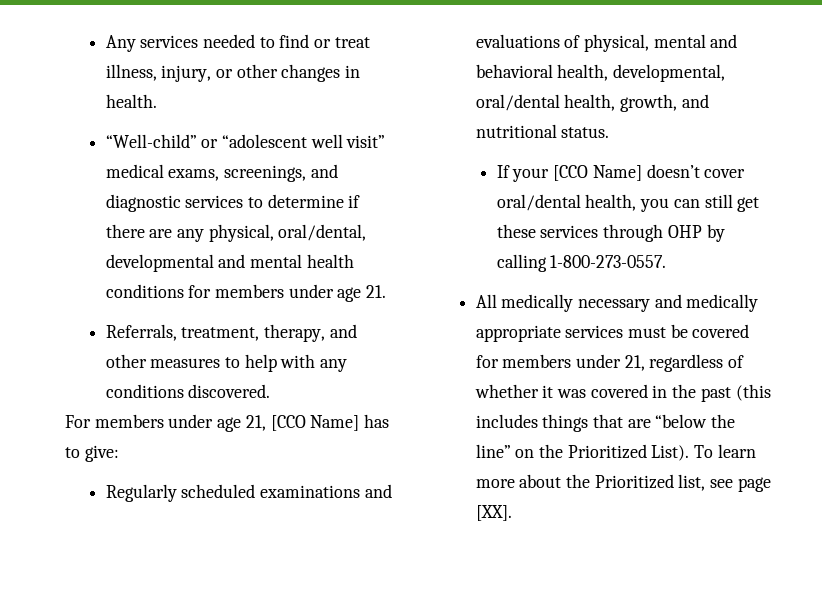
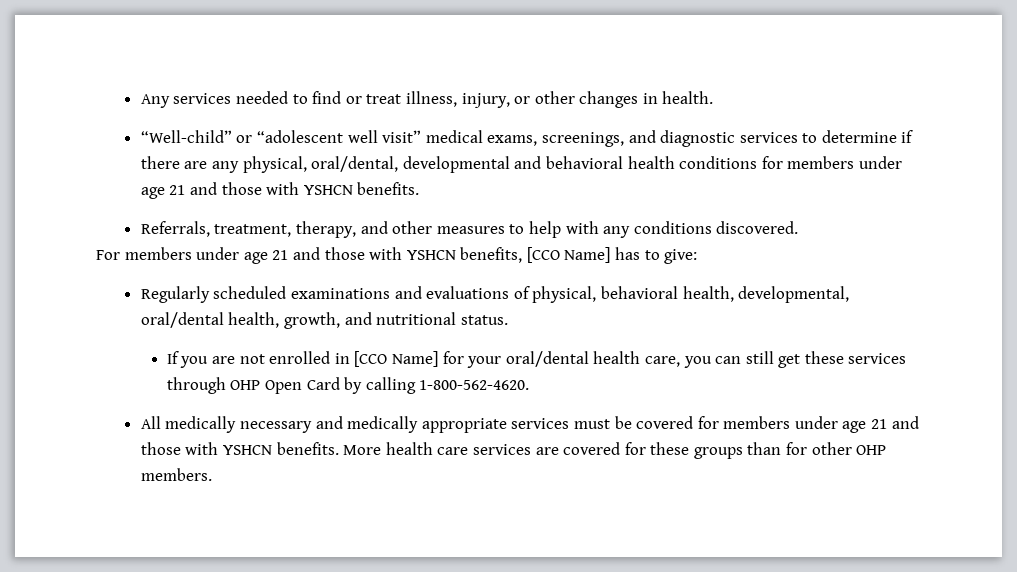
[249,254,302,268] mental -> [545,156,623,169] behavioral
[366,285,387,298] 21. -> [169,182,420,195] 21 and those with YSHCN benefits.
[245,415,266,431] 21, -> [272,247,523,263] 21 and those with YSHCN benefits,
[653,34,738,48] mental and -> (597, 294) none
[512,164,746,182] [496,194,637,211] your [CCO Name] doesn’t cover oral/dental health, -> [180,351,680,368] you are not enrolled in [CCO Name] for your oral/dental health care,
(702, 231) none -> [265,377,340,394] Open Card
[550,255,667,268] 1-800-273-0557. -> [419,380,530,390] 1-800-562-4620.
[624,354,745,372] [474,384,771,402] [475,414,736,432] [475,444,756,461] [475,474,771,492] [475,505,512,521] 21, regardless of whether it was covered in the past (this includes things that are “below the line” on the Prioritized List). To learn more about the Prioritized list, see page [XX]. -> [842,416,919,433] [140,442,887,459] [140,468,212,481] age 21 and those with YSHCN benefits. More health care services are covered for these groups than for other OHP members.

